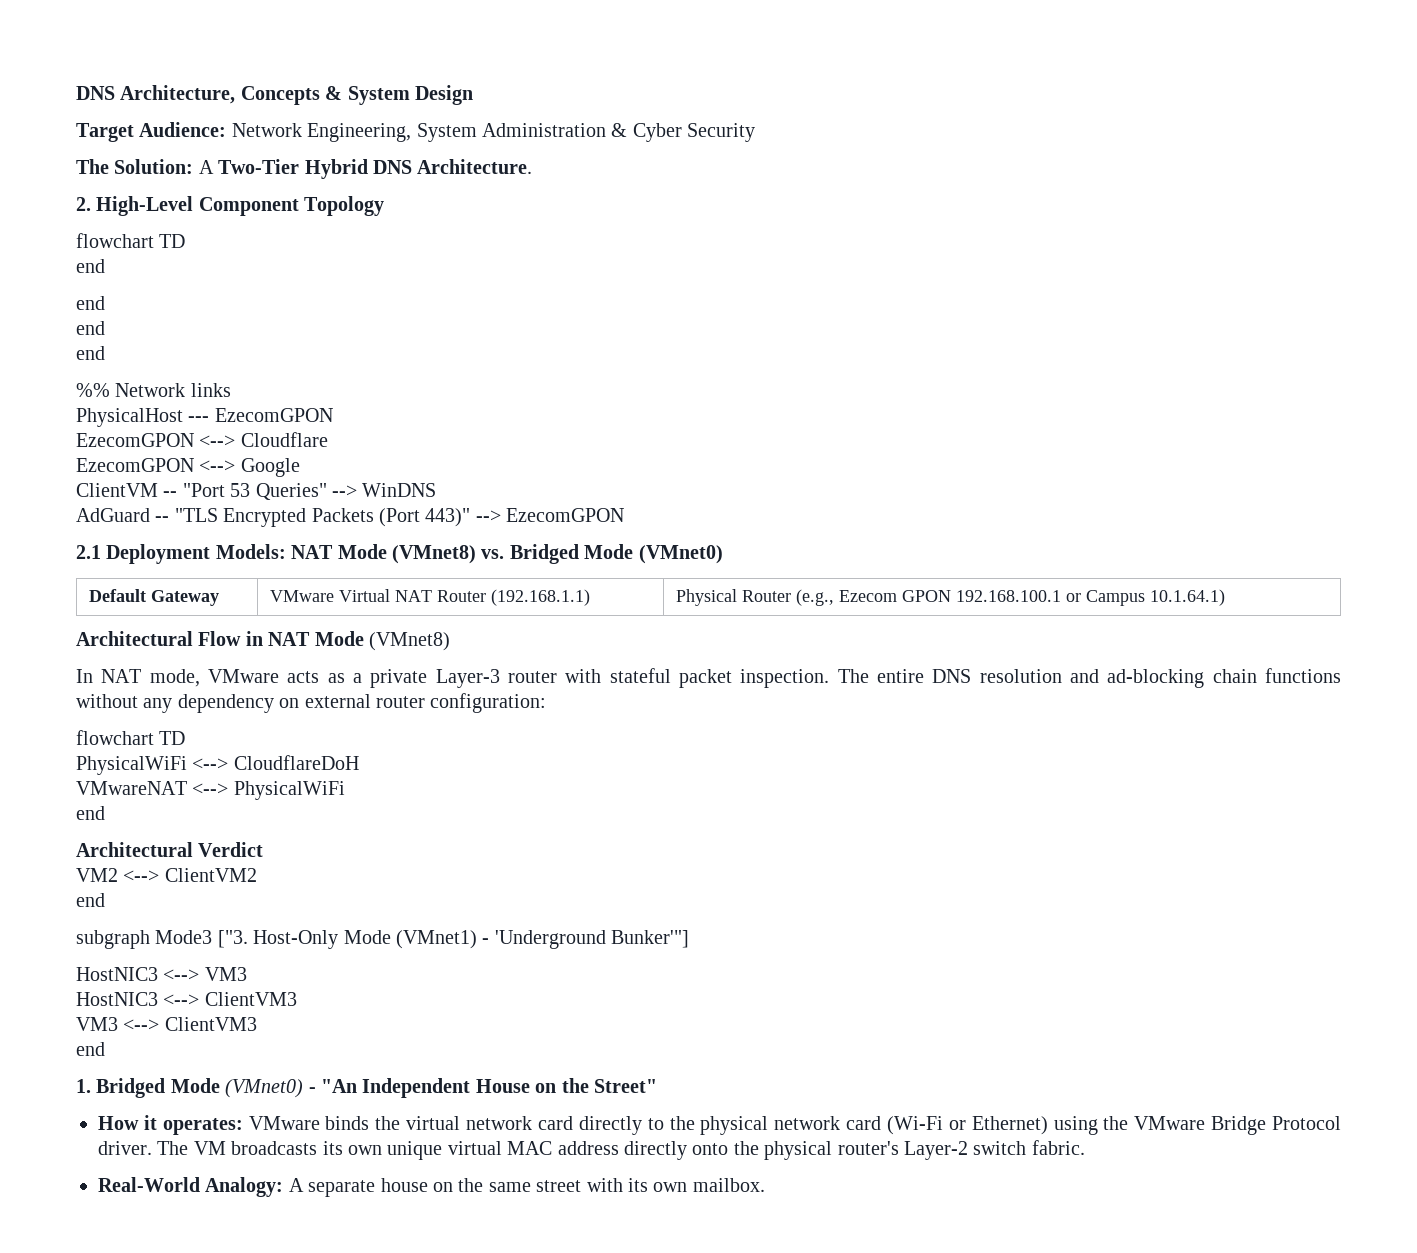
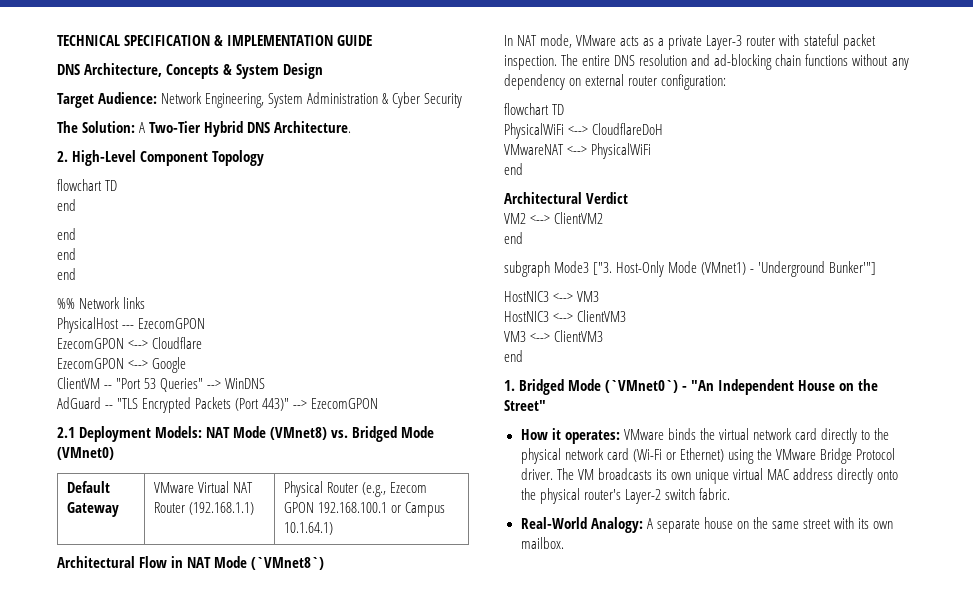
(76, 93) none -> [57,35,373,46] TECHNICAL SPECIFICATION & IMPLEMENTATION GUIDE //
[369,632,450,651] (VMnet8) -> [251,557,325,570] (`VMnet8`)
[225,1079,304,1098] (VMnet0) -> [605,380,679,393] (`VMnet0`)

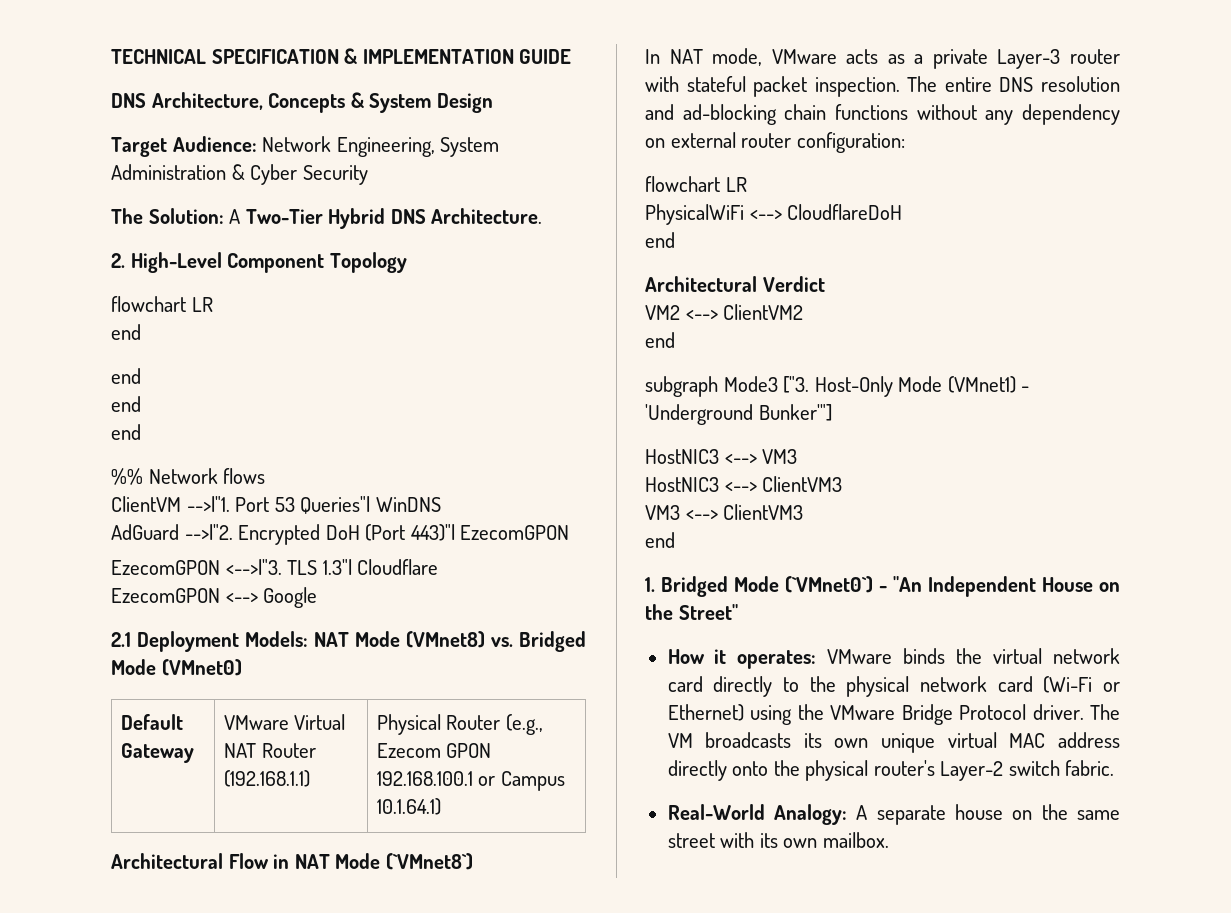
[105,180,118,191] TD -> [191,297,213,312] LR
[123,297,146,309] [57,317,135,333] links // PhysicalHost --- -> [223,468,266,484] [111,496,441,514] [111,524,455,545] flows // ClientVM -->|"1. Port 53 Queries"| WinDNS // AdGuard -->|"2. Encrypted DoH (Port 443)"|
[128,340,149,349] <--> -> [225,559,352,575] <-->|"3. TLS 1.3"|
[57,377,266,392] [57,397,379,413] // ClientVM -- "Port 53 Queries" --> WinDNS // AdGuard -- "TLS Encrypted Packets (Port 443)" --> EzecomGPON -> (318, 597) none
[552,104,565,115] TD -> [725,177,747,192] LR
[504,143,652,159] // VMwareNAT <--> PhysicalWiFi -> (903, 212) none

